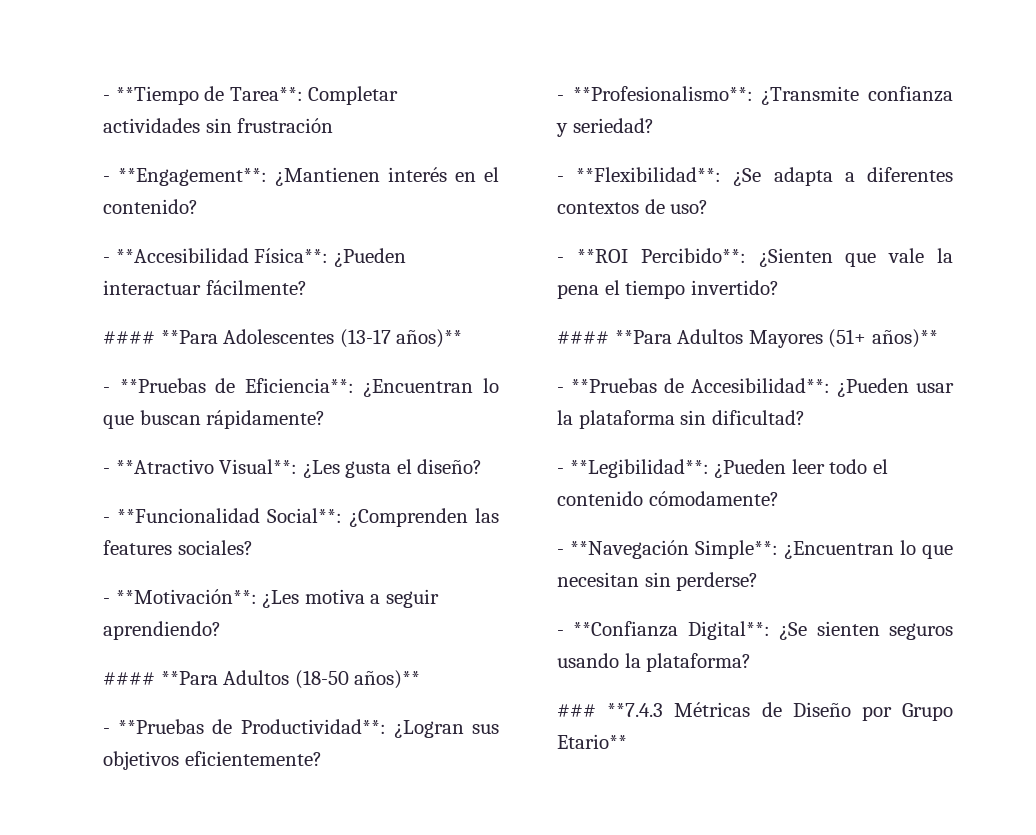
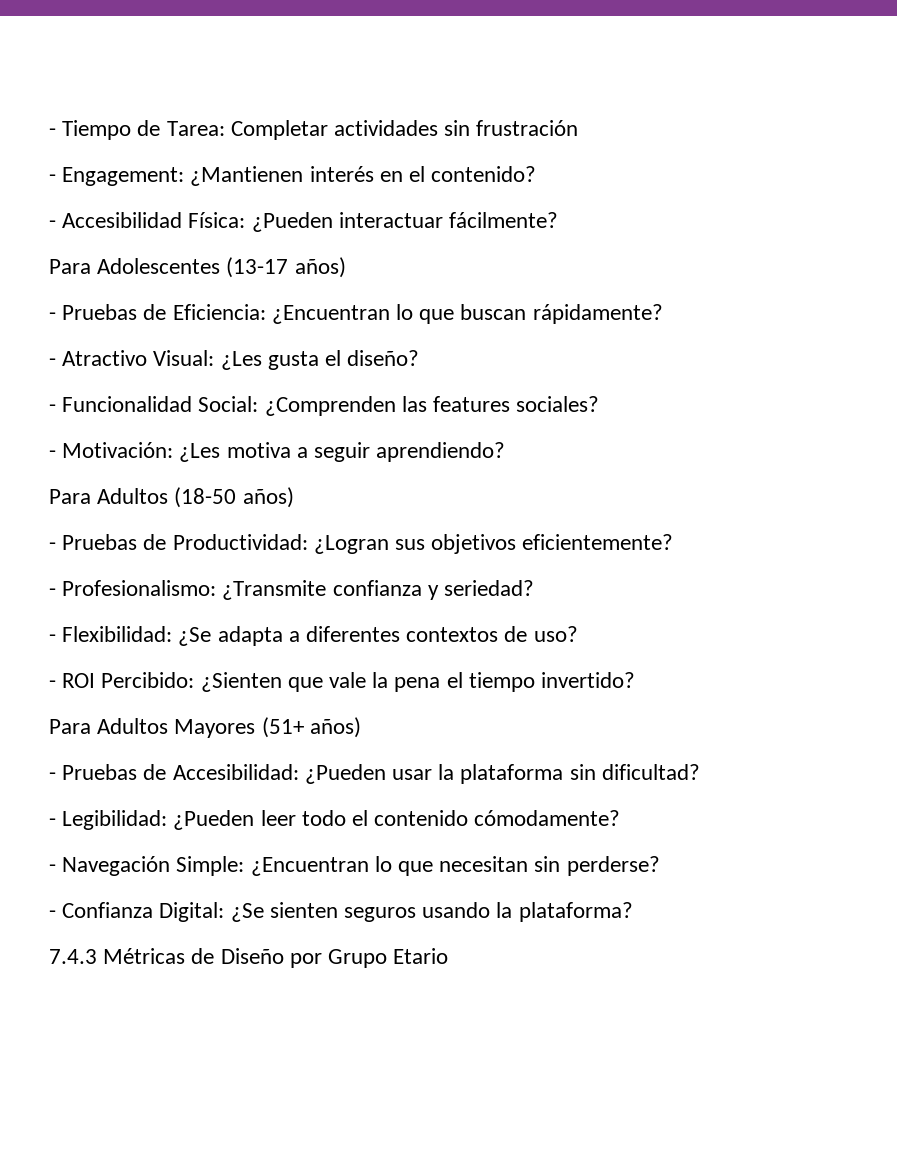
[103,86,303,105] - **Tiempo de Tarea**: -> [49,120,225,140] - Tiempo de Tarea:
[118,168,267,186] **Engagement**: -> [62,167,185,186] Engagement:
[115,248,329,263] **Accesibilidad Física**: -> [62,212,246,228] Accesibilidad Física:
[103,330,218,344] #### **Para -> [49,259,91,274] Para
[396,329,463,348] [103,378,354,393] años)** // - **Pruebas de Eficiencia**: -> [294,257,346,278] [49,304,266,320] años) // - Pruebas de Eficiencia:
[115,459,298,474] **Atractivo Visual**: -> [62,350,215,366] Atractivo Visual:
[117,508,342,523] **Funcionalidad Social**: -> [62,396,259,412] Funcionalidad Social:
[115,589,257,604] **Motivación**: -> [62,442,174,458] Motivación:
[103,671,218,685] #### **Para -> [49,489,91,504] Para
[354,670,421,689] [103,719,386,734] años)** // - **Pruebas de Productividad**: -> [242,487,294,508] [49,534,308,550] años) // - Pruebas de Productividad:
[572,86,753,101] **Profesionalismo**: -> [62,580,217,596] Profesionalismo:
[576,167,722,182] **Flexibilidad**: -> [62,626,173,642] Flexibilidad:
[576,248,746,263] **ROI Percibido**: -> [62,672,195,688] ROI Percibido:
[557,330,672,344] #### **Para -> [49,719,91,734] Para
[871,329,938,348] [557,378,830,393] años)** // - **Pruebas de Accesibilidad**: -> [309,717,361,738] [49,764,299,780] años) // - Pruebas de Accesibilidad:
[569,459,709,478] **Legibilidad**: -> [62,810,168,830] Legibilidad:
[570,540,778,559] **Navegación Simple**: -> [62,856,245,876] Navegación Simple:
[573,621,770,640] **Confianza Digital**: -> [62,902,225,922] Confianza Digital:
[557,703,664,717] ### **7.4.3 -> [49,949,97,964] 7.4.3
[557,734,627,749] Etario** -> [393,948,449,964] Etario

